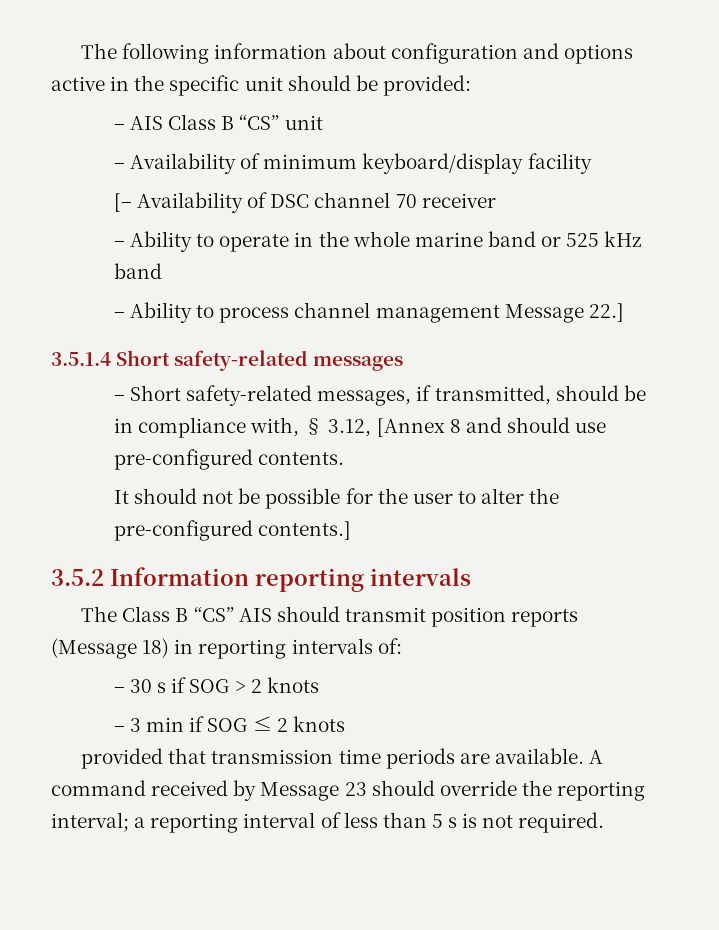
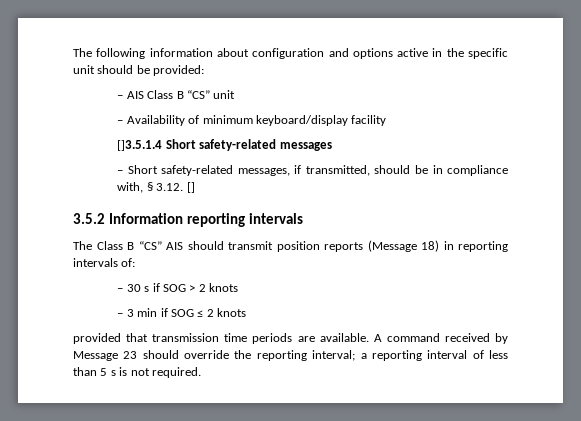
[113,192,496,213] [113,231,642,252] [113,263,162,279] [113,302,624,323] [51,352,111,366] [– Availability of DSC channel 70 receiver // – Ability to operate in the whole marine band or 525 kHz band // – Ability to process channel management Message 22.] // 3.5.1.4 -> [117,140,163,151] []3.5.1.4
[328,417,607,437] [113,449,345,470] [113,488,560,509] [113,520,352,541] 3.12, [Annex 8 and should use pre-configured contents. // It should not be possible for the user to alter the pre-configured contents.] -> [156,182,195,193] 3.12. []

